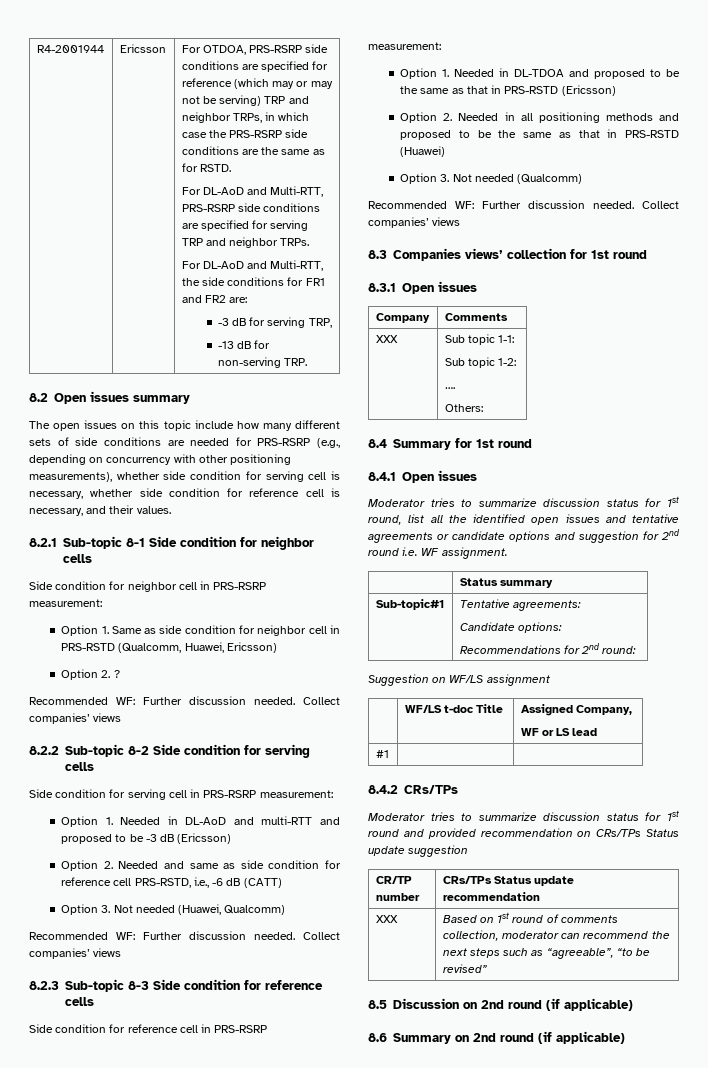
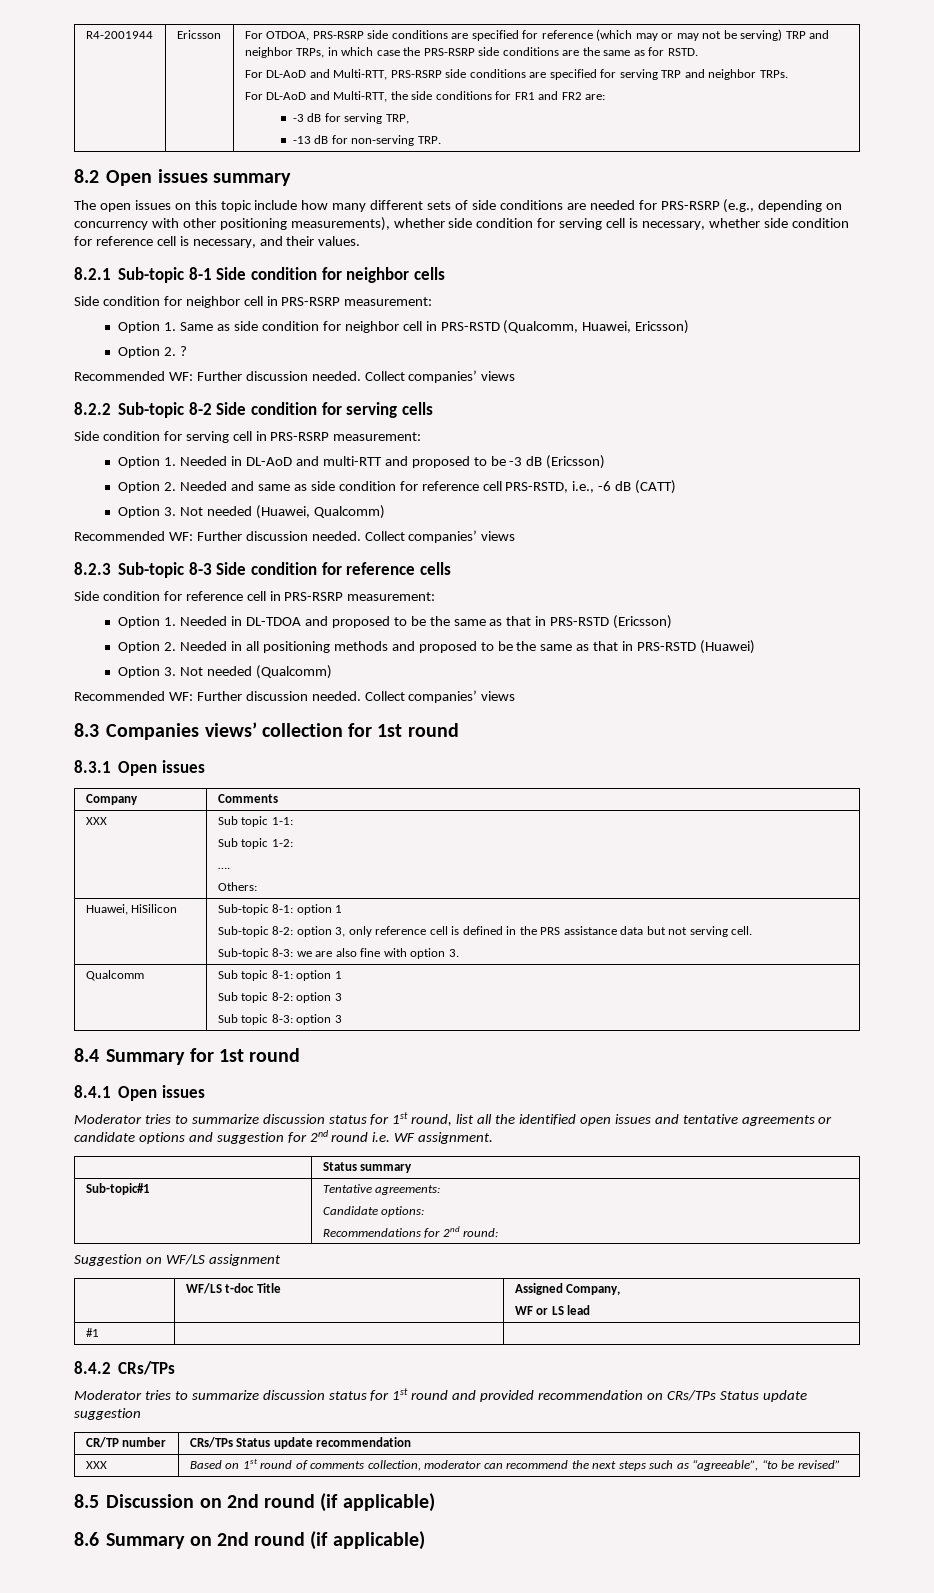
(483, 408) none -> [85,904,178,915] [217,904,343,915] [217,926,753,937] [217,948,459,959] [85,970,144,981] [217,970,342,981] [217,992,342,1003] [217,1014,342,1025] // Huawei, HiSilicon | Sub-topic 8-1: option 1 // Sub-topic 8-2: option 3, only reference cell is defined in the PRS assistance data but not serving cell. // Sub-topic 8-3: we are also fine with option 3. // Qualcomm | Sub topic 8-1: option 1 // Sub topic 8-2: option 3 // Sub topic 8-3: option 3

